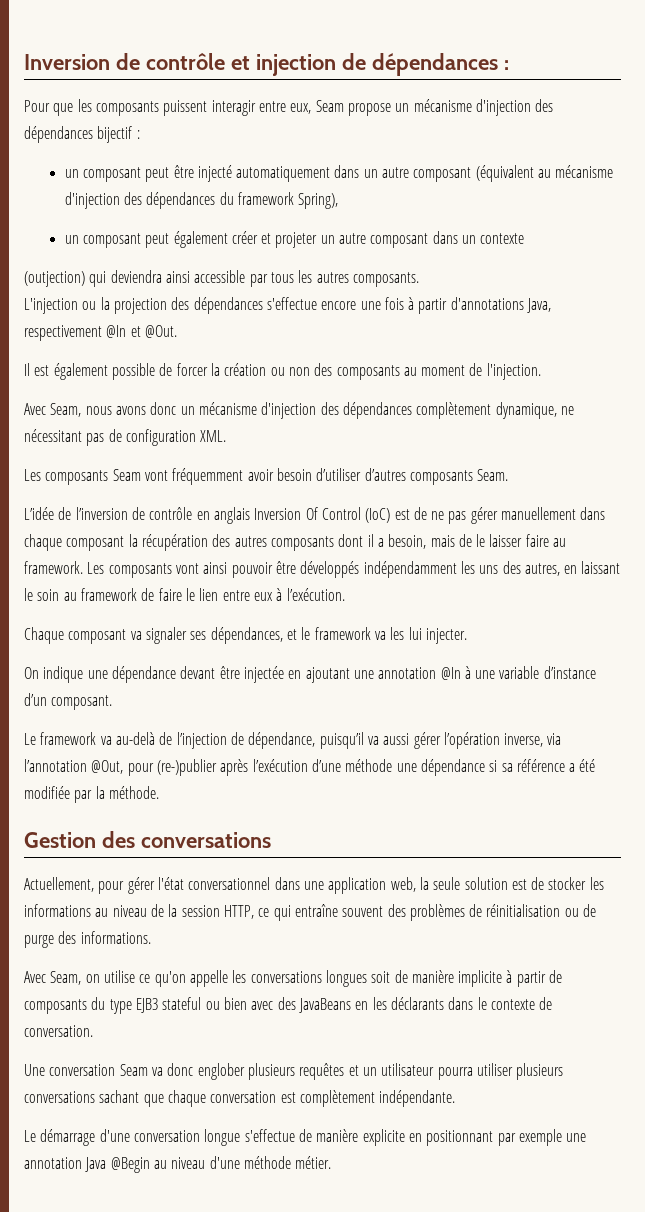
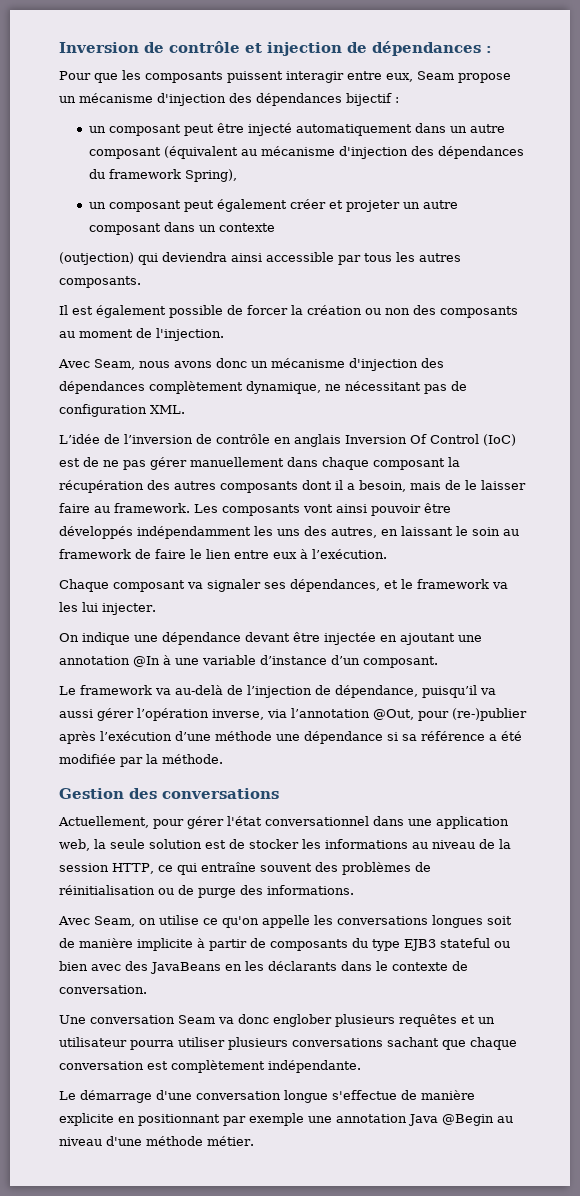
[24,297,552,314] [24,325,177,341] // L'injection ou la projection des dépendances s'effectue encore une fois à partir d'annotations Java, respectivement @In et @Out. -> (141, 282) none
[24,468,509,485] // Les composants Seam vont fréquemment avoir besoin d’utiliser d’autres composants Seam. -> (185, 409) none

